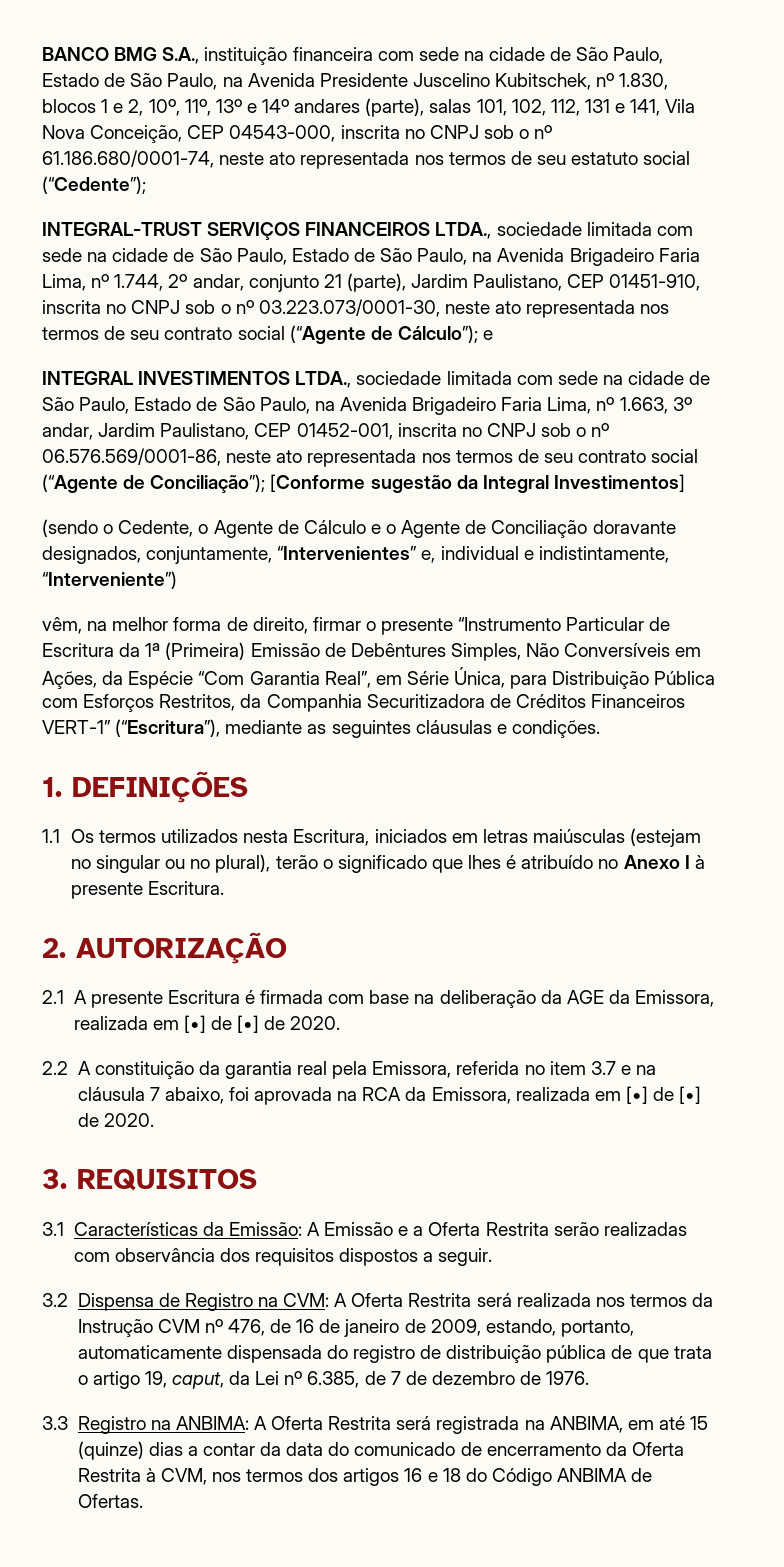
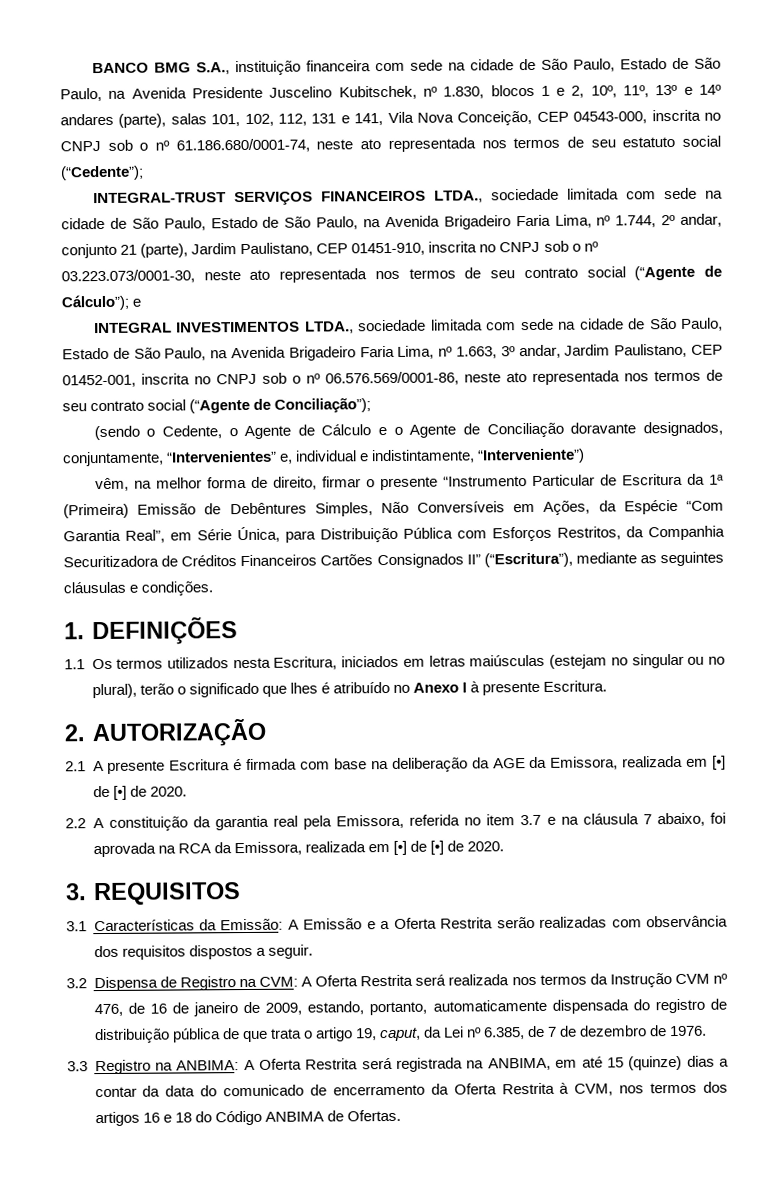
[270,474,685,493] [Conforme sugestão da Integral Investimentos] -> (372, 405) none
[42,720,111,734] VERT-1” -> [320,553,481,569] Cartões Consignados II”

